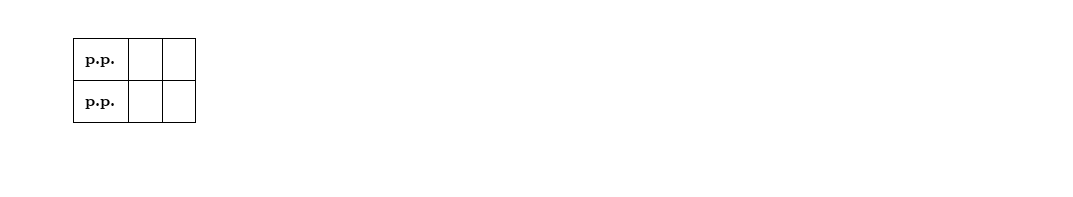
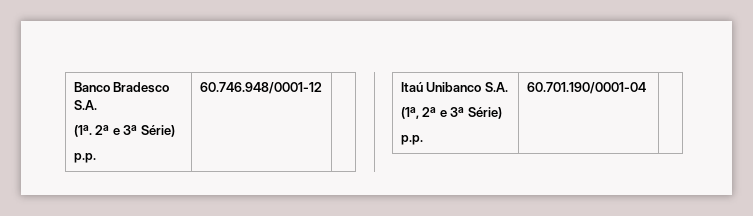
[85,57,116,67] [85,99,116,109] p.p. | | // p.p. | -> [73,82,170,93] [73,100,97,110] [73,125,175,137] [73,153,96,163] [199,82,322,94] [400,82,508,92] [400,107,502,119] [400,135,423,145] [526,82,646,94] Banco Bradesco S.A. // (1ª. 2ª e 3ª Série) // p.p. | 60.746.948/0001-12 | // Itaú Unibanco S.A. // (1ª, 2ª e 3ª Série) // p.p. | 60.701.190/0001-04

